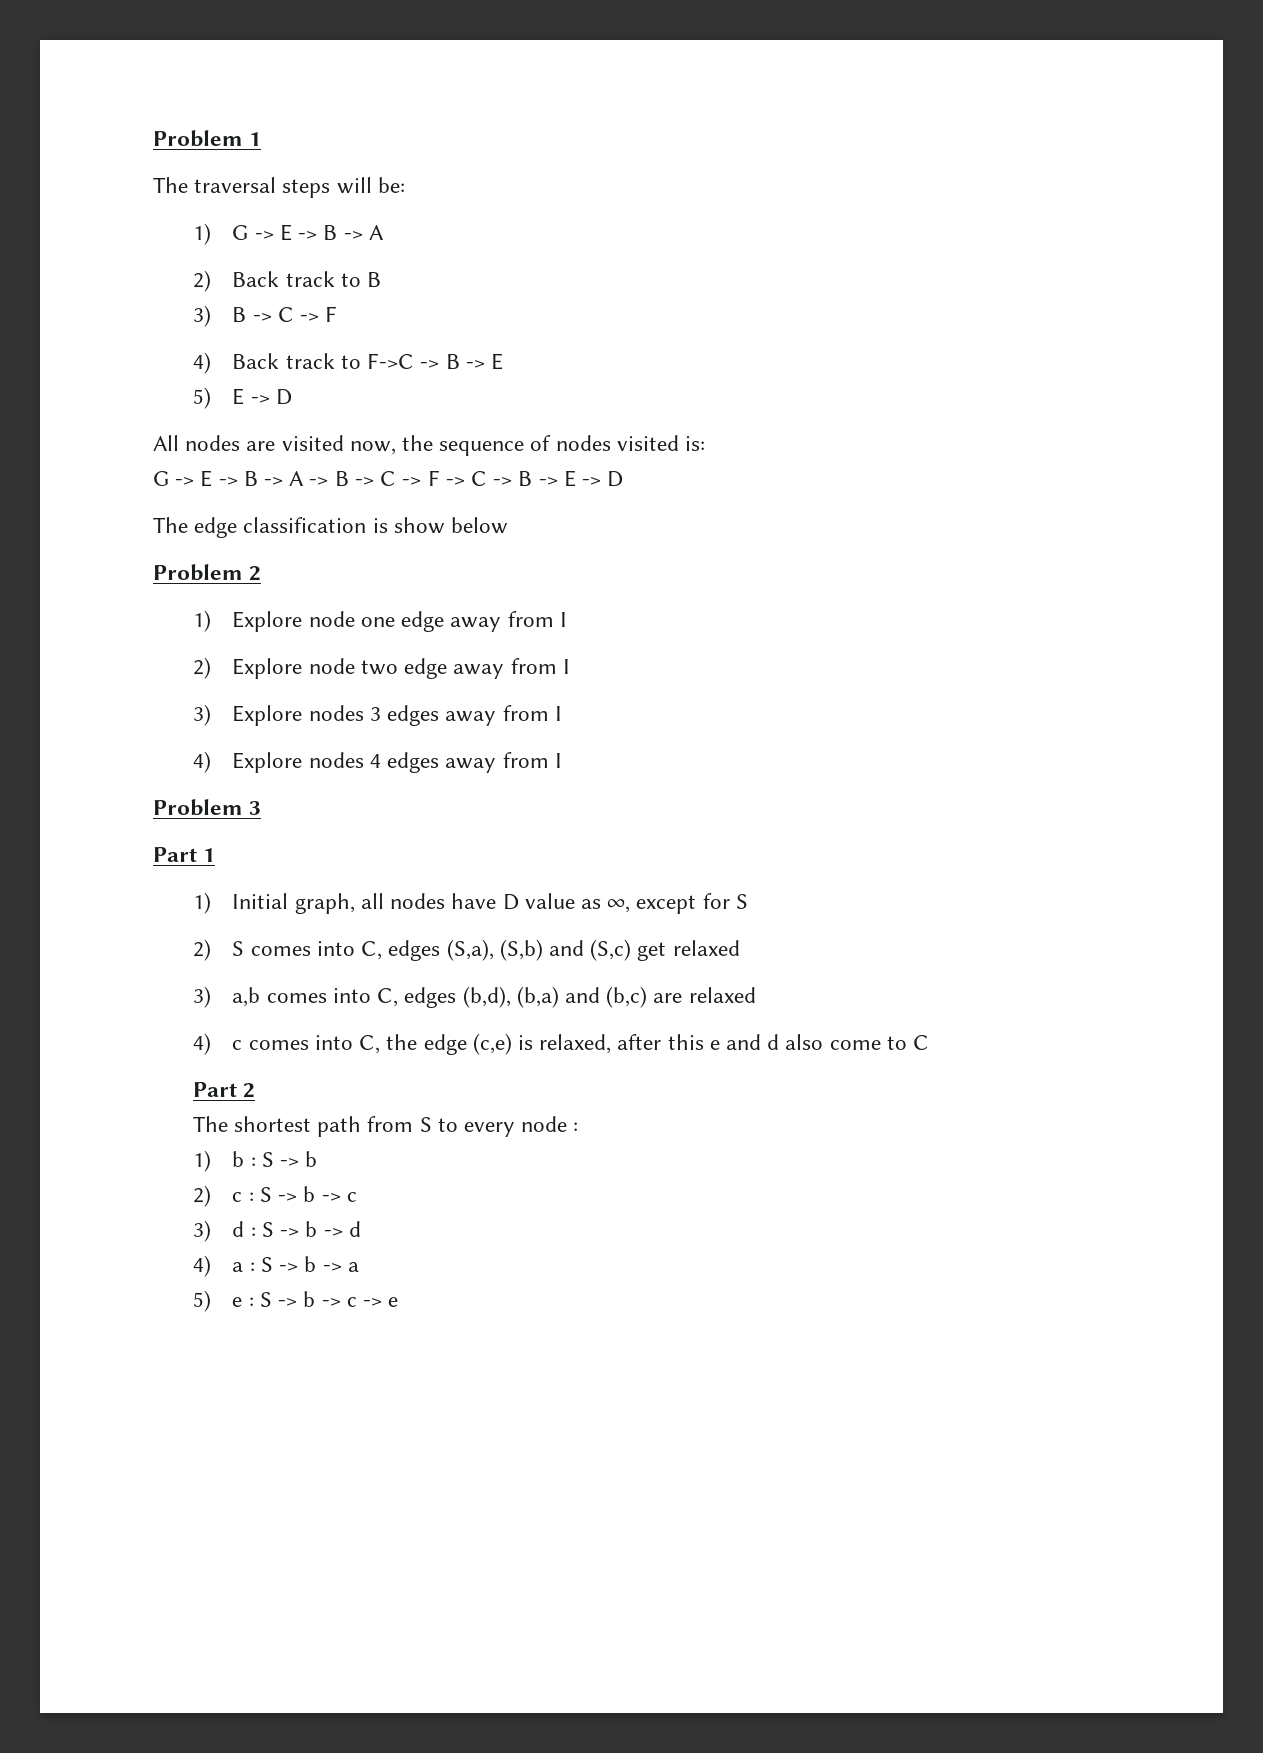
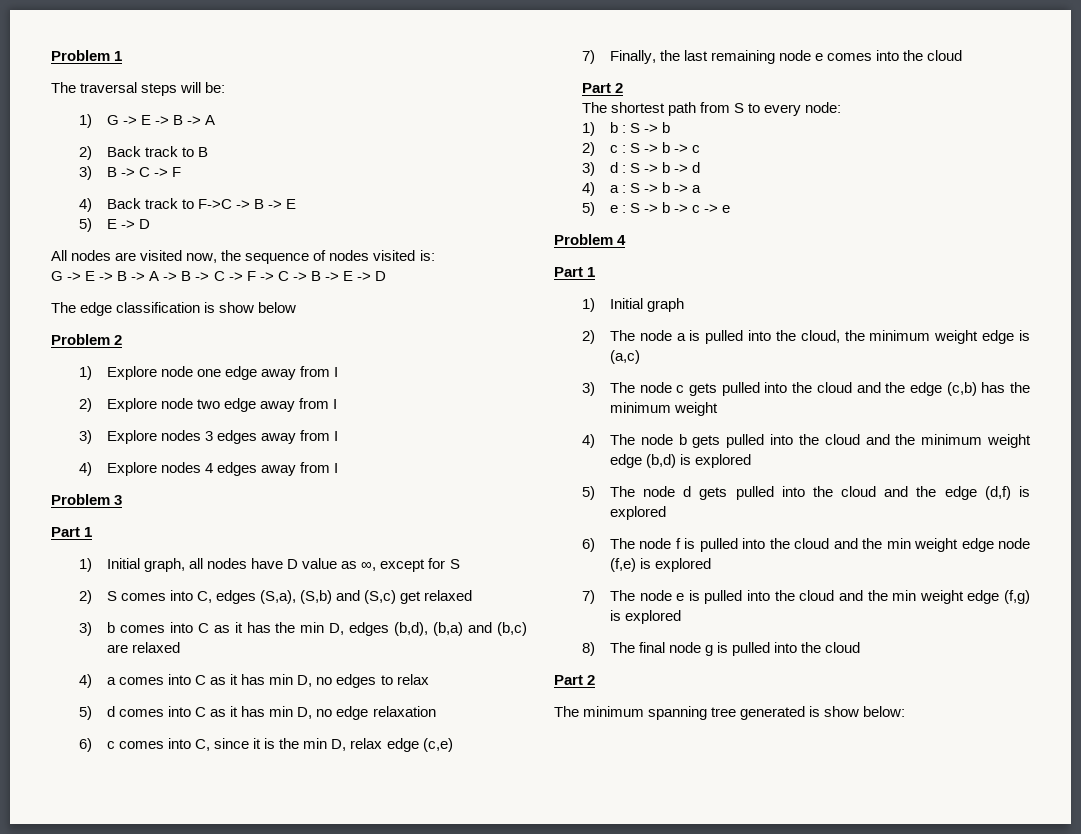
[232,987,399,1007] a,b comes into C, -> [106,622,345,635] b comes into C as it has the min D,
[232,1033,930,1055] c comes into C, the edge (c,e) is relaxed, after this e and d also come to C -> [106,674,429,688] [78,706,436,720] [78,738,453,752] [581,50,963,64] a comes into C as it has min D, no edges to relax // 5) d comes into C as it has min D, no edge relaxation // 6) c comes into C, since it is the min D, relax edge (c,e) // 7) Finally, the last remaining node e comes into the cloud
[521,1116,579,1132] node : -> [805,102,842,113] node:
(399, 1302) none -> [554,234,627,245] [554,267,596,277] [581,298,685,312] [581,330,1030,344] [609,350,640,364] [581,382,1030,396] [609,402,719,416] [581,434,1031,448] [609,454,752,468] [581,486,1030,500] [609,506,666,520] [581,538,1030,552] [609,558,712,572] [581,590,1030,604] [609,610,682,624] [581,642,861,656] [554,675,596,685] [554,706,906,720] // Problem 4 // Part 1 // 1) Initial graph // 2) The node a is pulled into the cloud, the minimum weight edge is (a,c) // 3) The node c gets pulled into the cloud and the edge (c,b) has the minimum weight // 4) The node b gets pulled into the cloud and the minimum weight edge (b,d) is explored // 5) The node d gets pulled into the cloud and the edge (d,f) is explored // 6) The node f is pulled into the cloud and the min weight edge node (f,e) is explored // 7) The node e is pulled into the cloud and the min weight edge (f,g) is explored // 8) The final node g is pulled into the cloud // Part 2 // The minimum spanning tree generated is show below:

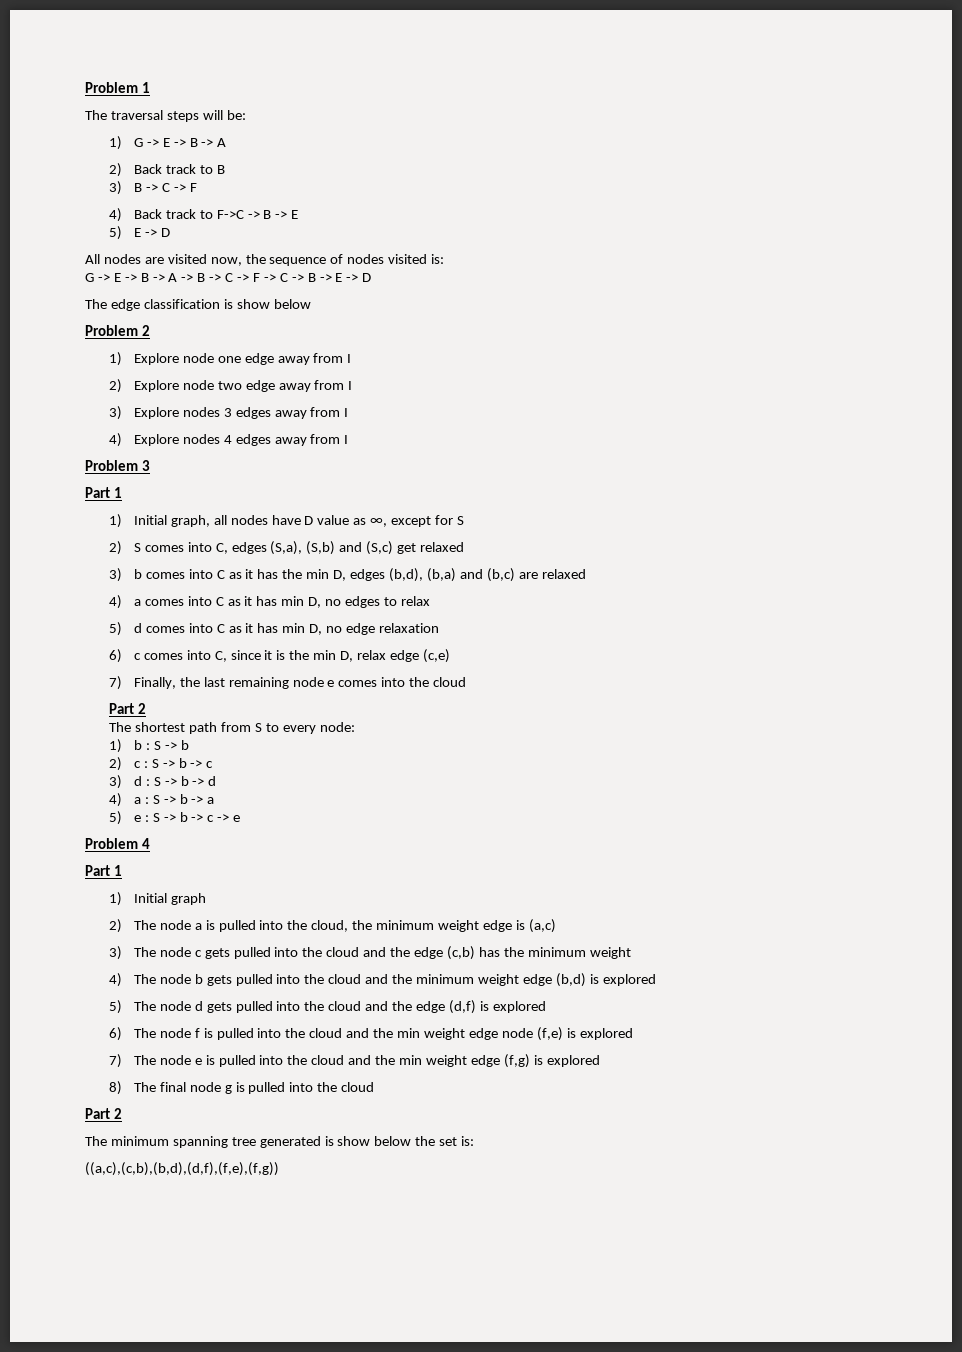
[863,706,906,717] below: -> [374,1136,475,1146] [85,1162,279,1176] below the set is: // ((a,c),(c,b),(b,d),(d,f),(f,e),(f,g))

